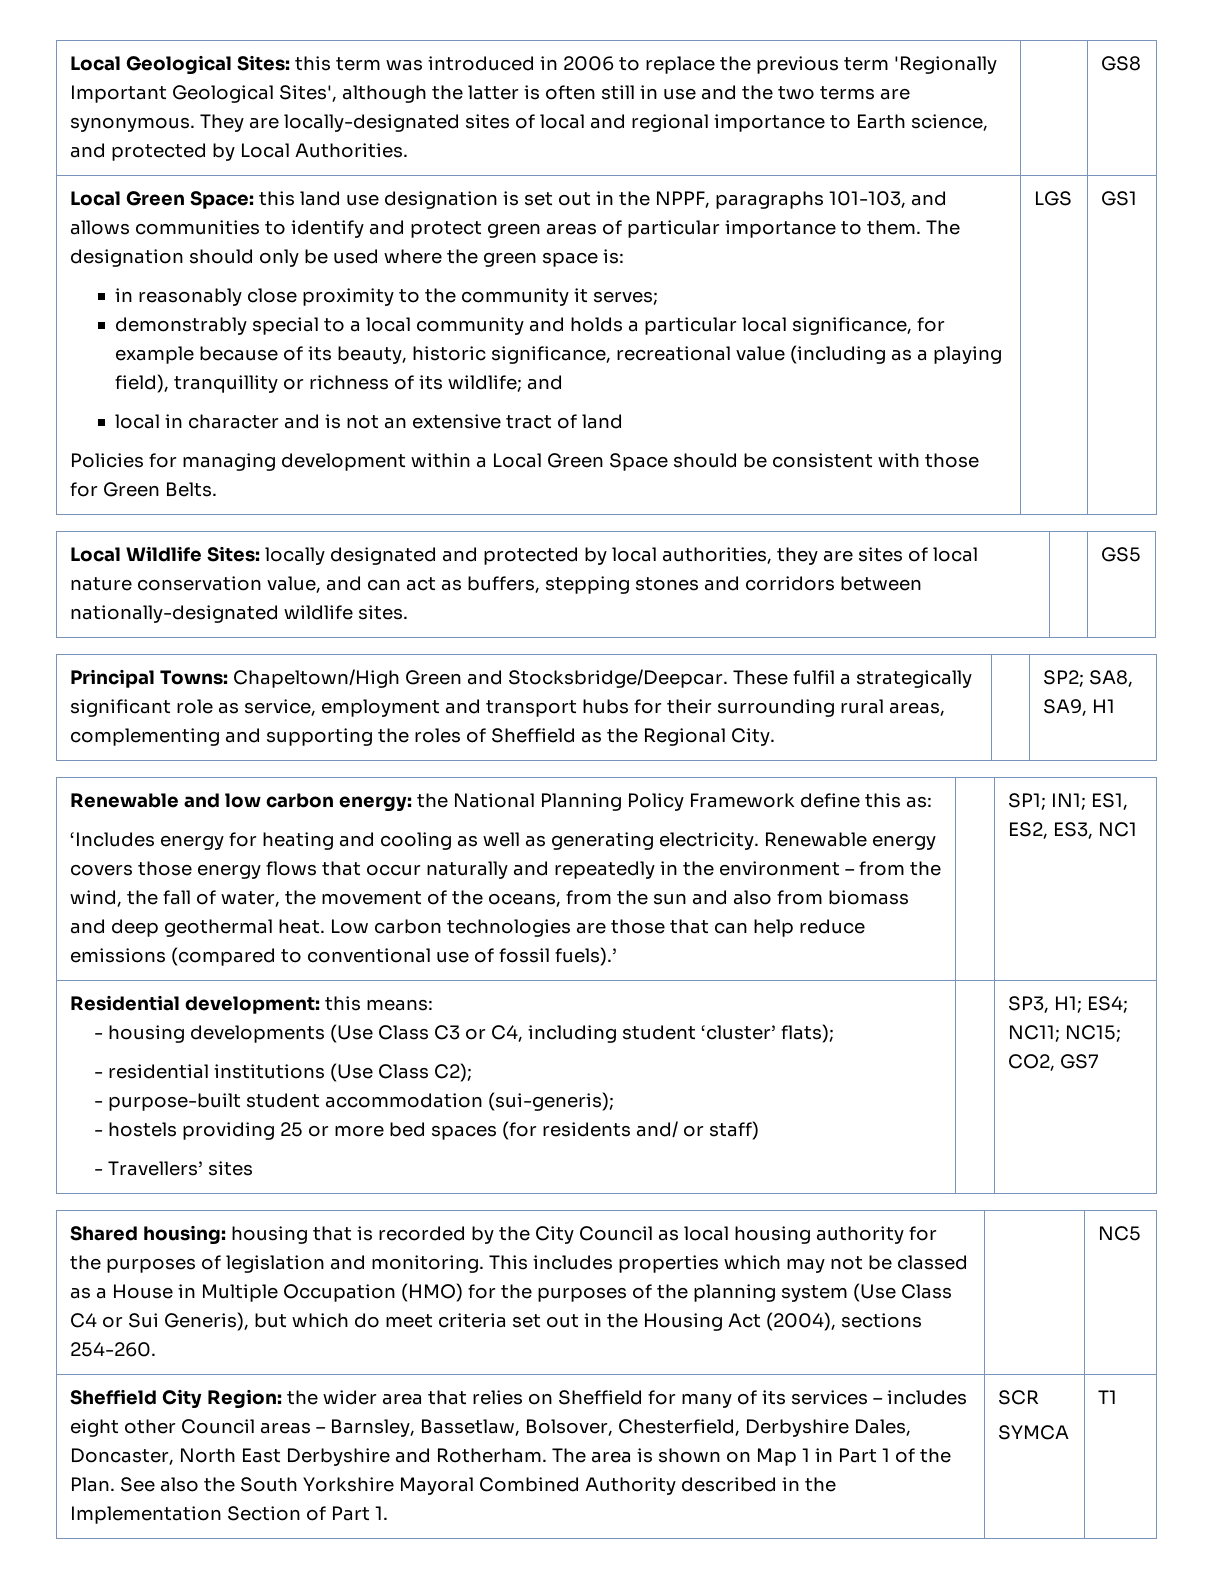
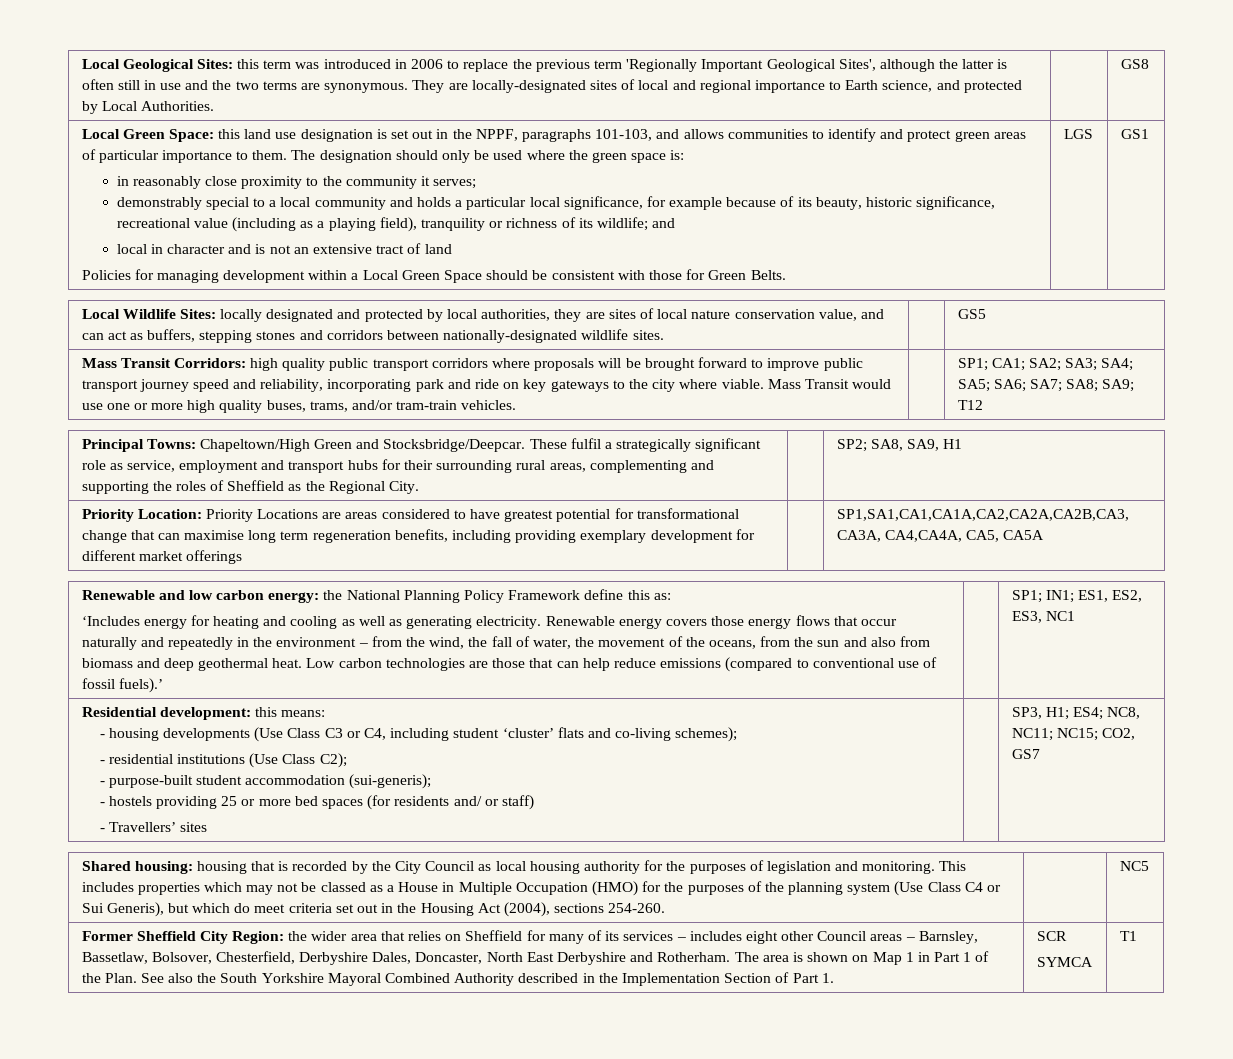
[173,375,278,393] tranquillity -> [420,218,485,231] tranquility
(1141, 554) none -> [81,357,863,371] [81,379,892,392] [81,400,517,413] [957,358,1134,371] [957,379,1135,392] [957,400,983,410] // Mass Transit Corridors: high quality public transport corridors where proposals will be brought forward to improve public transport journey speed and reliability, incorporating park and ride on key gateways to the city where viable. Mass Transit would use one or more high quality buses, trams, and/or tram-train vehicles. | | SP1; CA1; SA2; SA3; SA4; SA5; SA6; SA7; SA8; SA9; T12
(1115, 706) none -> [81,508,739,522] [81,529,755,543] [81,550,242,564] [836,509,1129,521] [836,530,1045,542] // Priority Location: Priority Locations are areas considered to have greatest potential for transformational change that can maximise long term regeneration benefits, including providing exemplary development for different market offerings | | SP1,SA1,CA1,CA1A,CA2,CA2A,CA2B,CA3, CA3A, CA4,CA4A, CA5, CA5A
[781,1024,835,1043] flats); -> [557,727,738,742] flats and co-living schemes);
(1128, 1004) none -> [1107,707,1141,719] NC8,
(1141, 1233) none -> [81,931,133,941] Former

